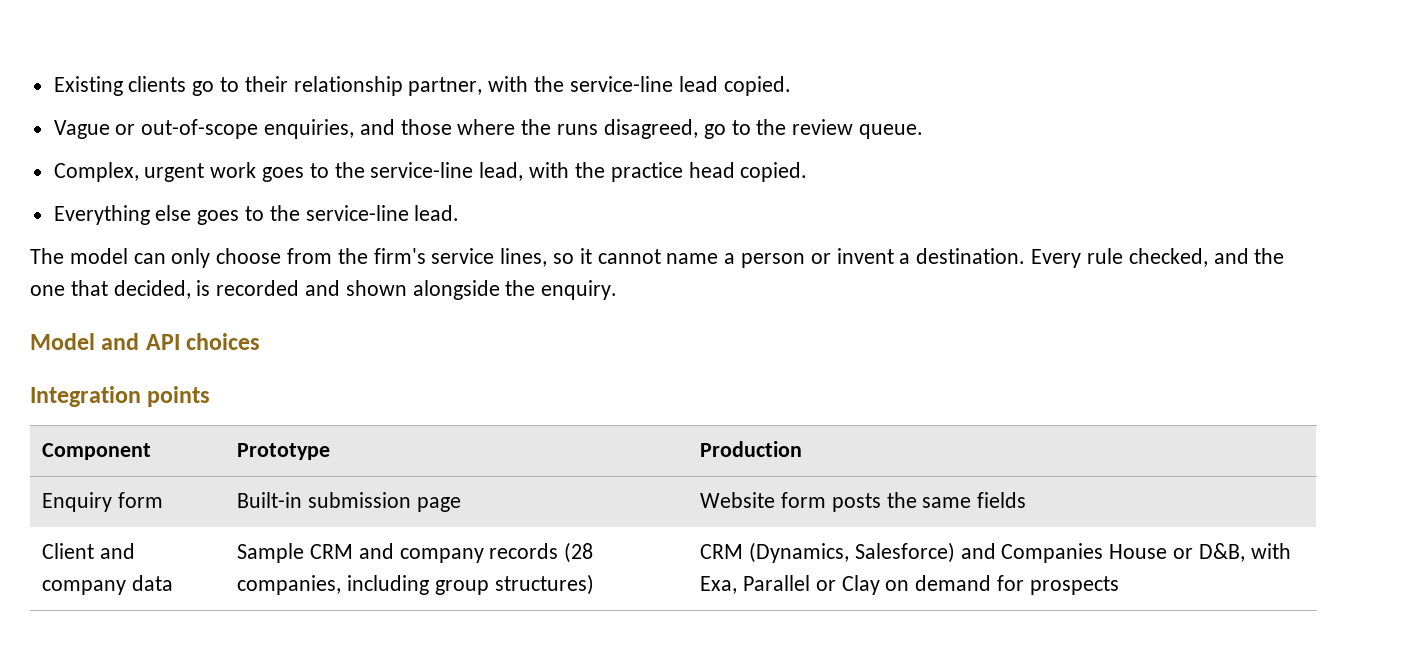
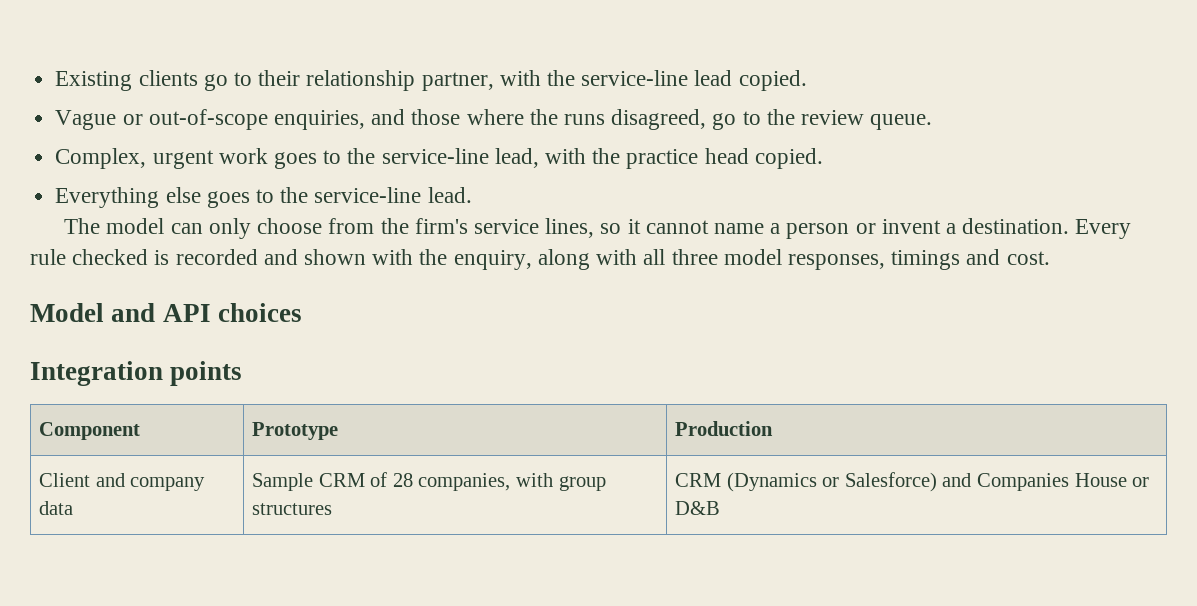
[1128,248,1285,267] [30,280,618,300] checked, and the one that decided, is recorded and shown alongside the enquiry. -> [72,249,1050,270] checked is recorded and shown with the enquiry, along with all three model responses, timings and cost.
[42,492,164,512] [237,492,461,512] [700,492,1027,512] // Enquiry form | Built-in submission page | Website form posts the same fields -> (774, 428) none
[358,542,594,563] [237,574,594,595] [700,542,850,563] and company records (28 companies, including group structures) | CRM (Dynamics, -> [370,472,606,491] [252,503,333,515] [675,472,840,492] of 28 companies, with group structures | CRM (Dynamics or
[1198,543,1291,562] [700,575,1119,595] D&B, with Exa, Parallel or Clay on demand for prospects -> [675,501,721,515] D&B

